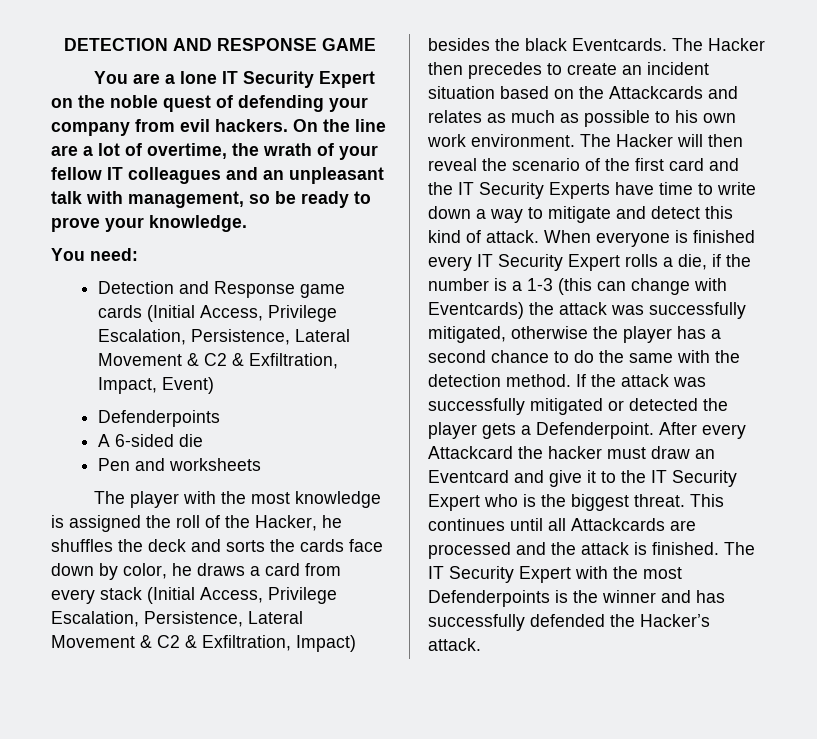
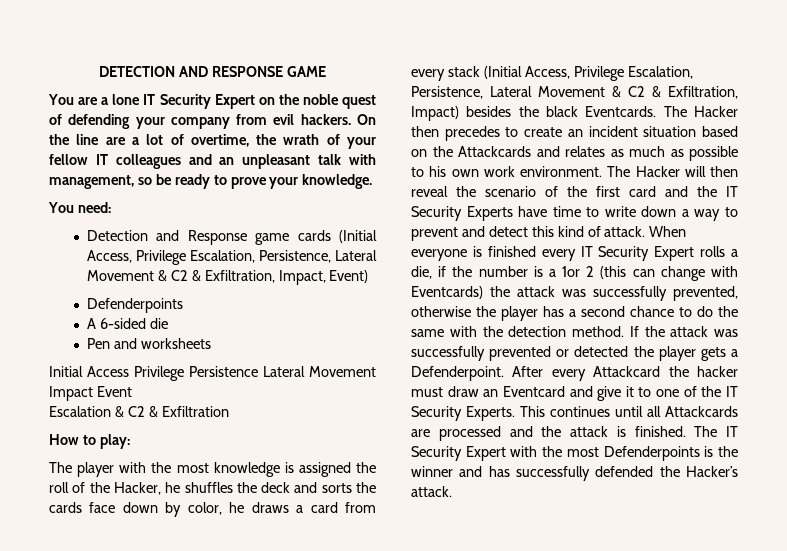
(261, 464) none -> [49,366,376,381] [49,386,132,401] [49,406,229,417] [49,434,130,449] // Initial Access Privilege Persistence Lateral Movement Impact Event // Escalation & C2 & Exfiltration // How to play:
[548,206,611,223] mitigate -> [411,227,458,241] prevent
[527,278,553,291] 1-3 -> [562,266,595,277] 1or 2
[428,326,506,343] mitigated, -> [673,286,738,301] prevented,
[530,398,603,415] mitigated -> [489,346,552,361] prevented
[621,470,737,487] [428,494,685,511] the IT Security Expert who is the biggest threat. -> [656,386,738,397] [411,406,515,421] one of the IT Security Experts.

